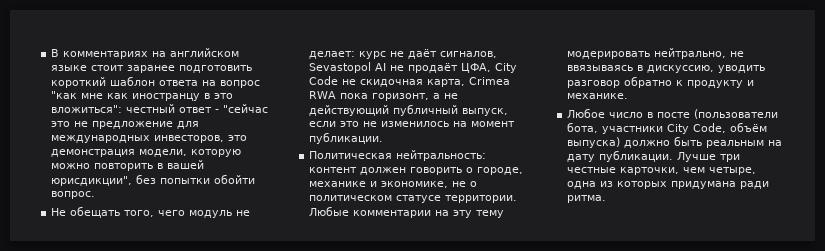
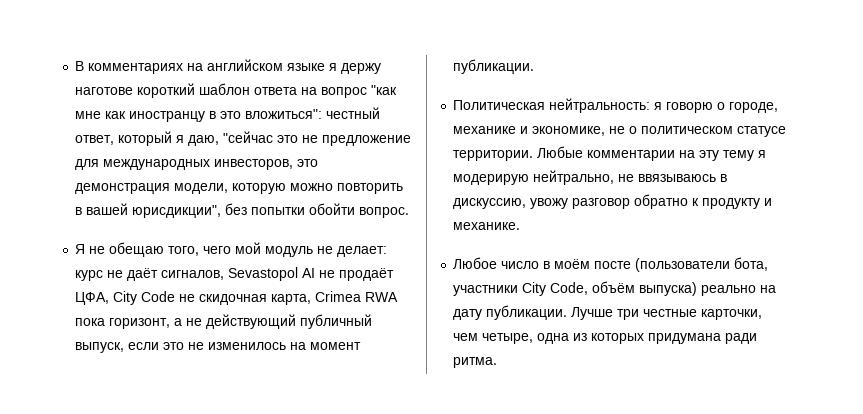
[91,65,253,73] стоит заранее подготовить -> [329,63,382,74] [75,87,134,95] я держу наготове
[179,107,220,113] ответ - -> [75,131,220,146] ответ, который я даю,
[51,206,121,218] Не обещать -> [75,242,165,257] Я не обещаю
(186, 213) none -> [235,242,262,254] мой
[309,167,463,175] контент должен говорить -> [654,102,714,113] я говорю
[567,51,651,59] модерировать -> [758,150,767,158] [453,174,530,185] я модерирую
[567,65,634,71] ввязываясь -> [638,174,717,182] ввязываюсь
[718,65,766,73] уводить -> [530,198,569,209] увожу
(654, 115) none -> [554,259,591,269] моём
[624,136,765,148] должно быть реальным -> [701,285,757,296] реально

